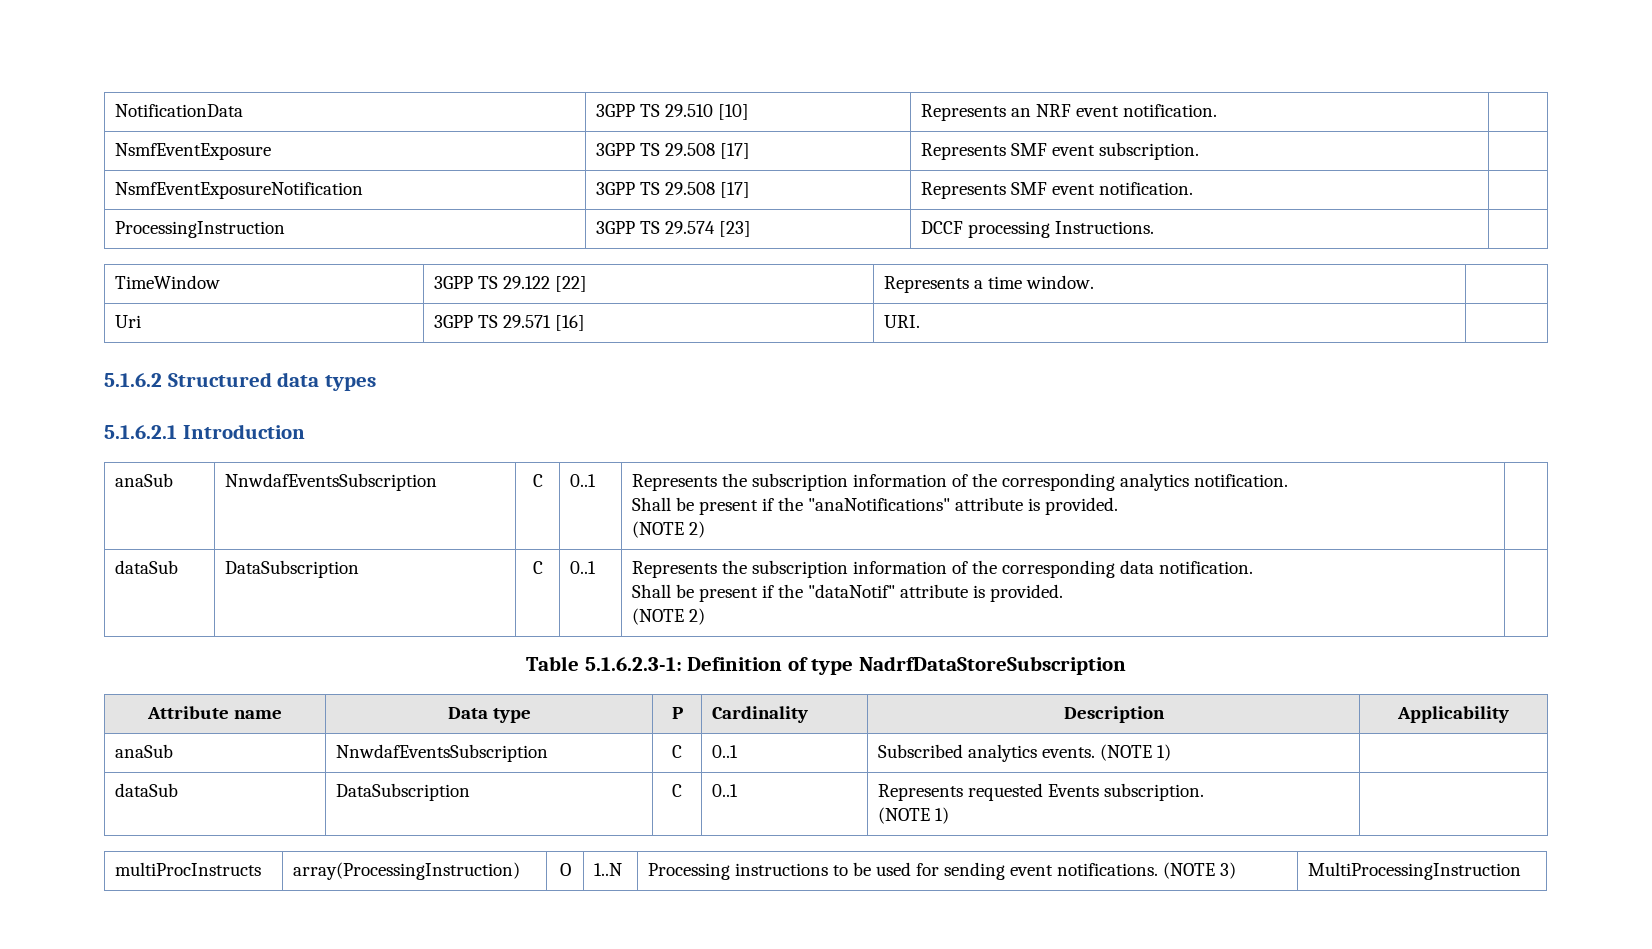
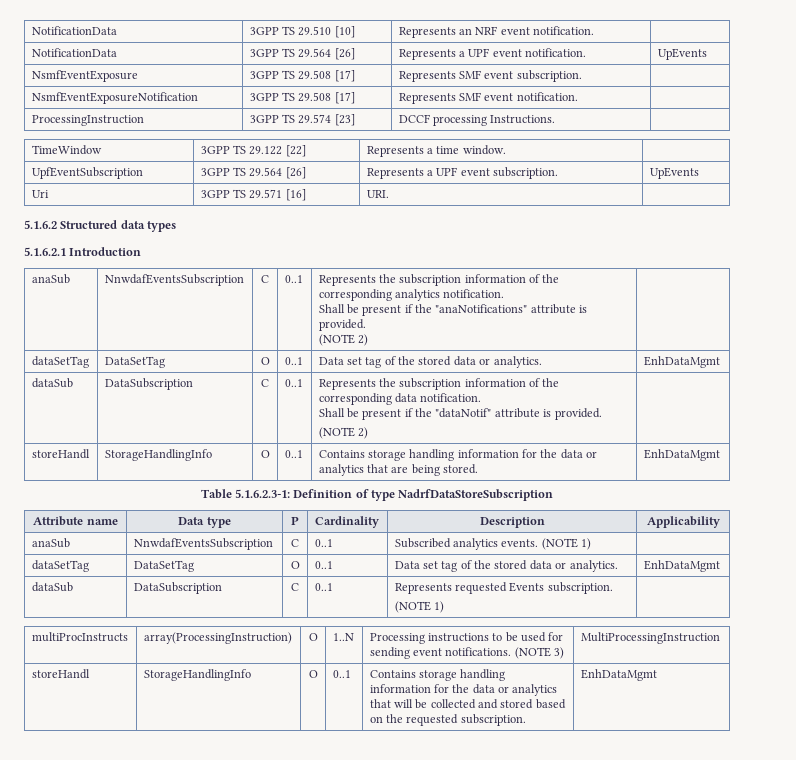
(1218, 110) none -> [31,48,117,57] [249,48,355,60] [398,48,587,60] [657,48,707,60] // NotificationData | 3GPP TS 29.564 [26] | Represents a UPF event notification. | UpEvents
(1095, 282) none -> [31,167,143,179] [200,167,306,179] [366,167,559,179] [649,167,699,179] // UpfEventSubscription | 3GPP TS 29.564 [26] | Represents a UPF event subscription. | UpEvents
(706, 529) none -> [31,356,89,368] [104,356,165,368] [260,357,270,365] [284,357,303,365] [318,356,542,368] [643,356,720,368] // dataSetTag | DataSetTag | O | 0..1 | Data set tag of the stored data or analytics. | EnhDataMgmt
(706, 616) none -> [31,449,90,459] [104,449,212,461] [260,450,270,458] [284,450,303,458] [318,449,598,461] [318,464,479,476] [643,449,720,461] // storeHandl | StorageHandlingInfo | O | 0..1 | Contains storage handling information for the data or analytics that are being stored. | EnhDataMgmt
(1172, 752) none -> [31,560,89,572] [133,560,194,572] [290,561,300,569] [314,561,333,569] [394,560,618,572] [643,560,720,572] // dataSetTag | DataSetTag | O | 0..1 | Data set tag of the stored data or analytics. | EnhDataMgmt
(1522, 871) none -> [31,669,90,679] [143,669,251,681] [308,670,318,678] [332,670,351,678] [369,669,506,681] [369,684,558,696] [369,699,566,709] [369,714,526,726] [580,669,657,681] // storeHandl | StorageHandlingInfo | O | 0..1 | Contains storage handling information for the data or analytics that will be collected and stored based on the requested subscription. | EnhDataMgmt

